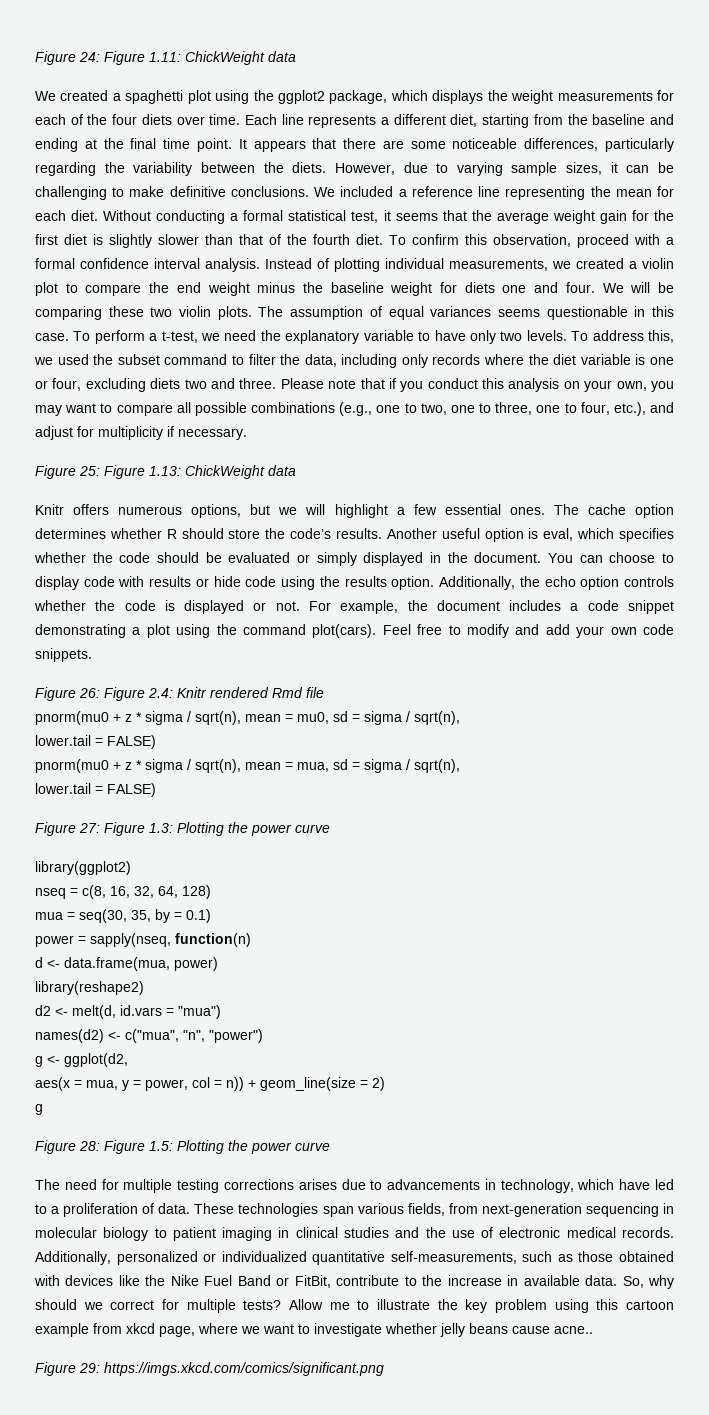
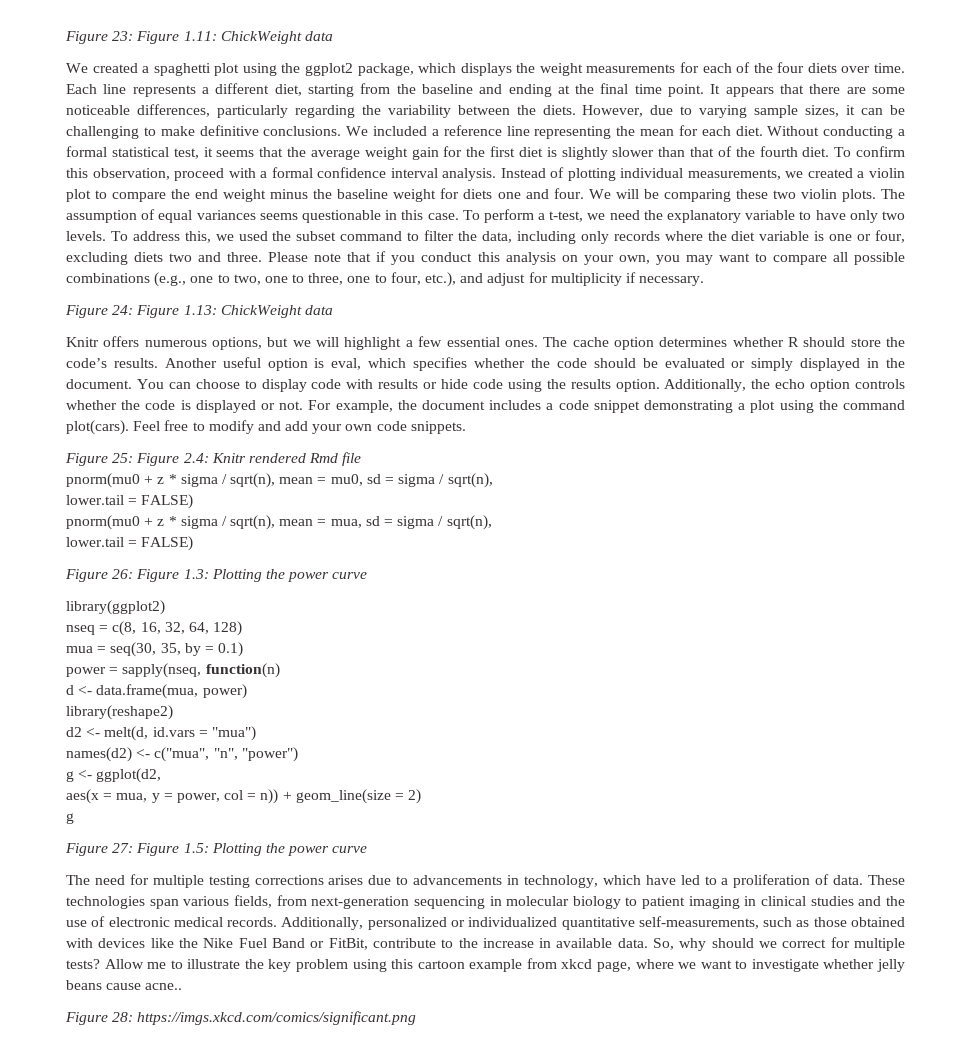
[35,51,100,65] Figure 24: -> [65,31,134,44] Figure 23:
[79,466,100,476] 25: -> [112,305,134,315] 24:
[79,688,100,698] 26: -> [112,453,134,463] 25:
[79,823,100,833] 27: -> [112,569,134,579] 26:
[79,1141,100,1151] 28: -> [112,843,134,853] 27:
[79,1363,100,1373] 29: -> [112,1012,134,1022] 28:

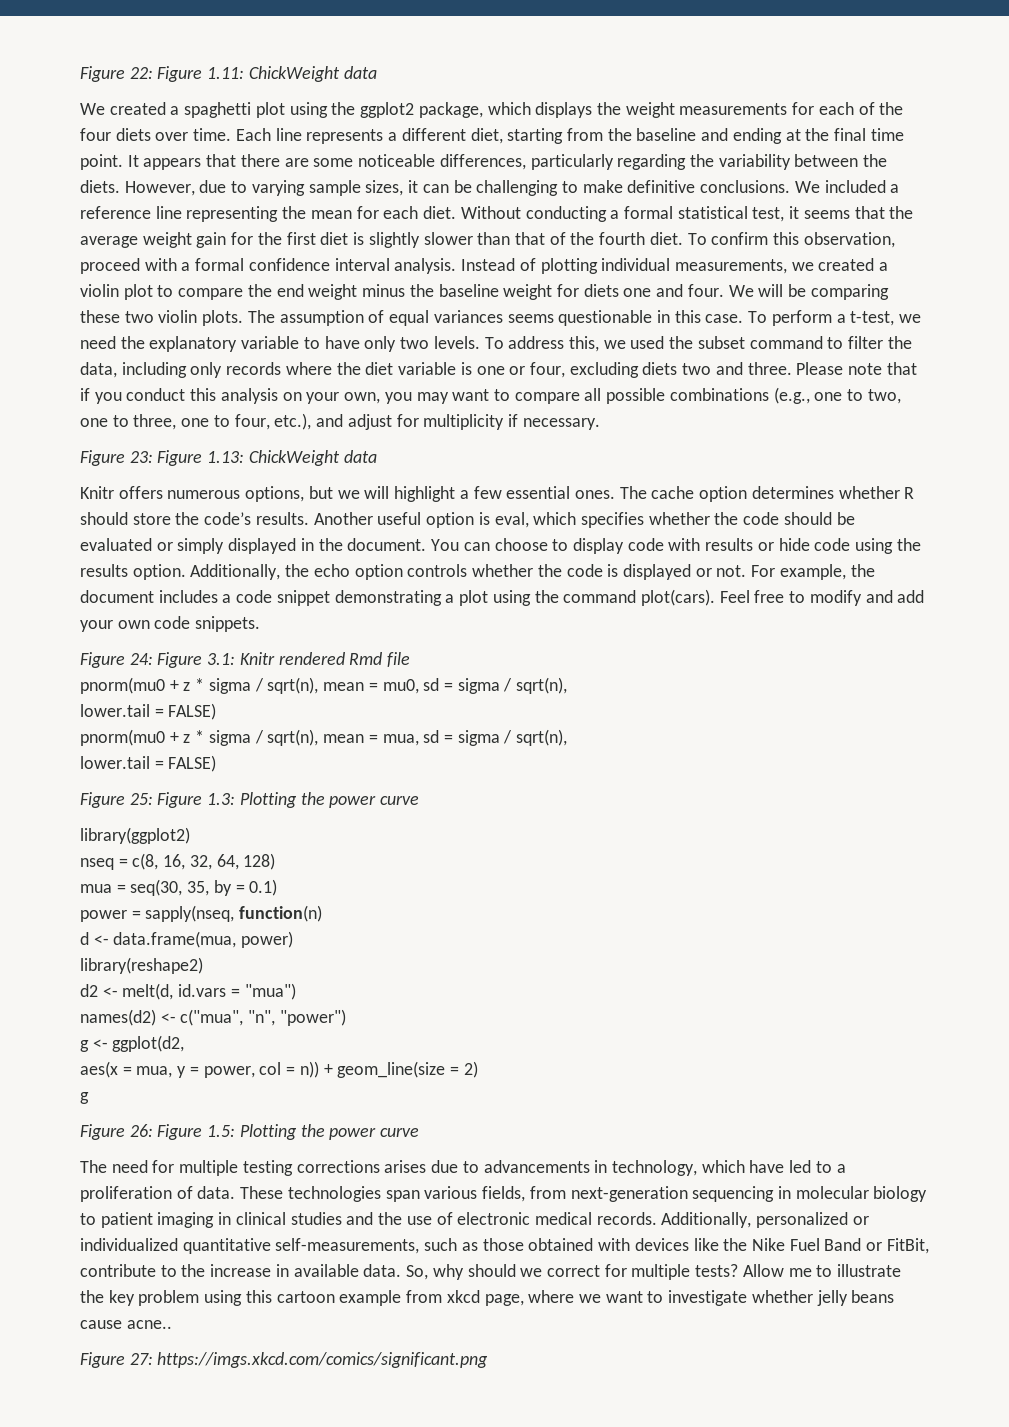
[65,31,134,44] Figure 23: -> [80,66,153,82] Figure 22:
[112,305,134,315] 24: -> [129,451,153,463] 23:
[112,453,209,466] 25: Figure 2.4: -> [129,652,236,668] 24: Figure 3.1:
[112,569,134,579] 26: -> [129,793,153,805] 25:
[112,843,134,853] 27: -> [129,1124,153,1137] 26:
[112,1012,134,1022] 28: -> [129,1353,153,1365] 27:

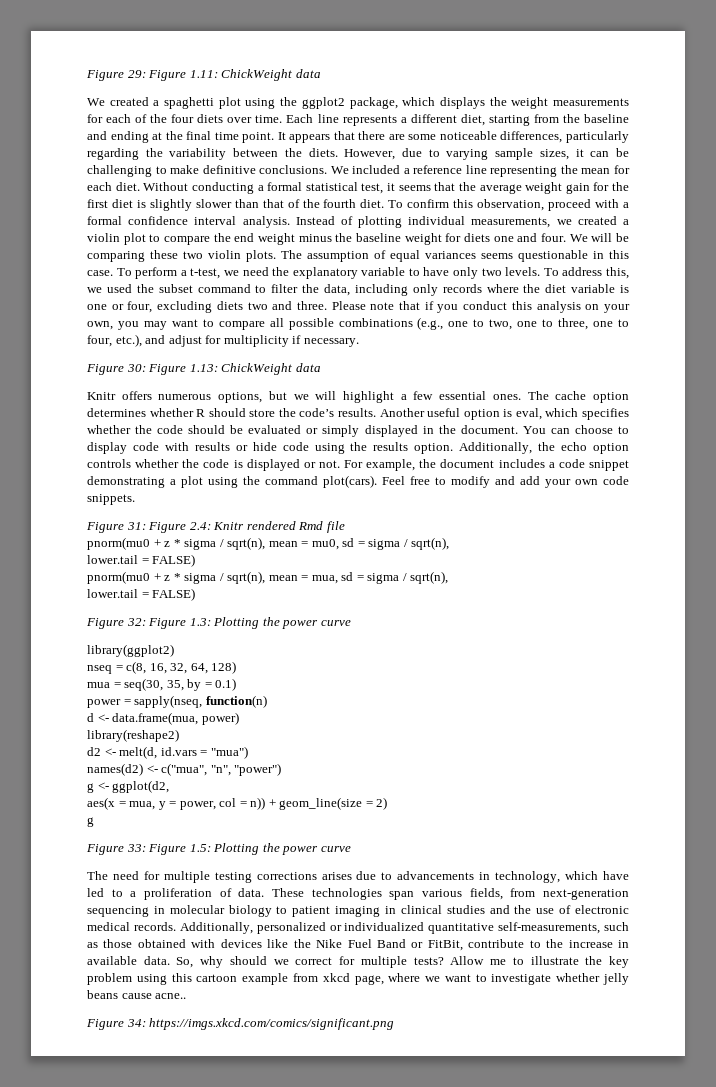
[80,66,153,82] Figure 22: -> [86,70,146,81] Figure 29:
[129,451,153,463] 23: -> [126,364,146,372] 30:
[129,652,236,668] 24: Figure 3.1: -> [126,522,211,533] 31: Figure 2.4:
[129,793,153,805] 25: -> [126,618,146,626] 32:
[129,1124,153,1137] 26: -> [126,844,146,852] 33:
[129,1353,153,1365] 27: -> [126,1019,146,1027] 34:

